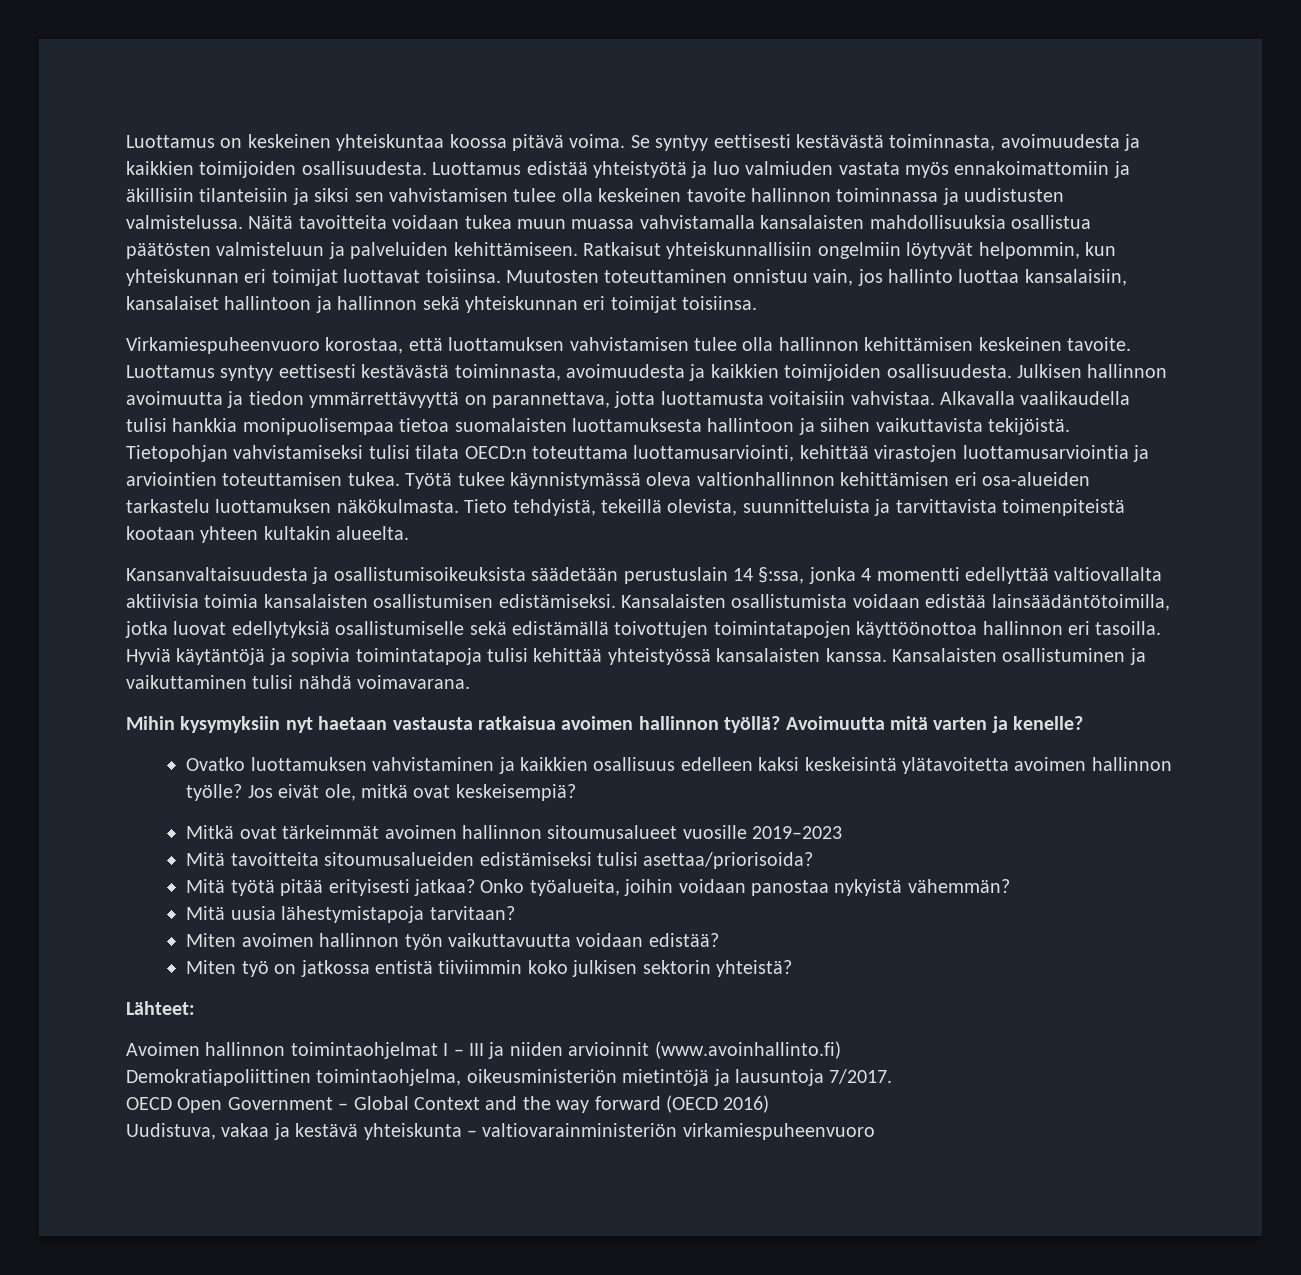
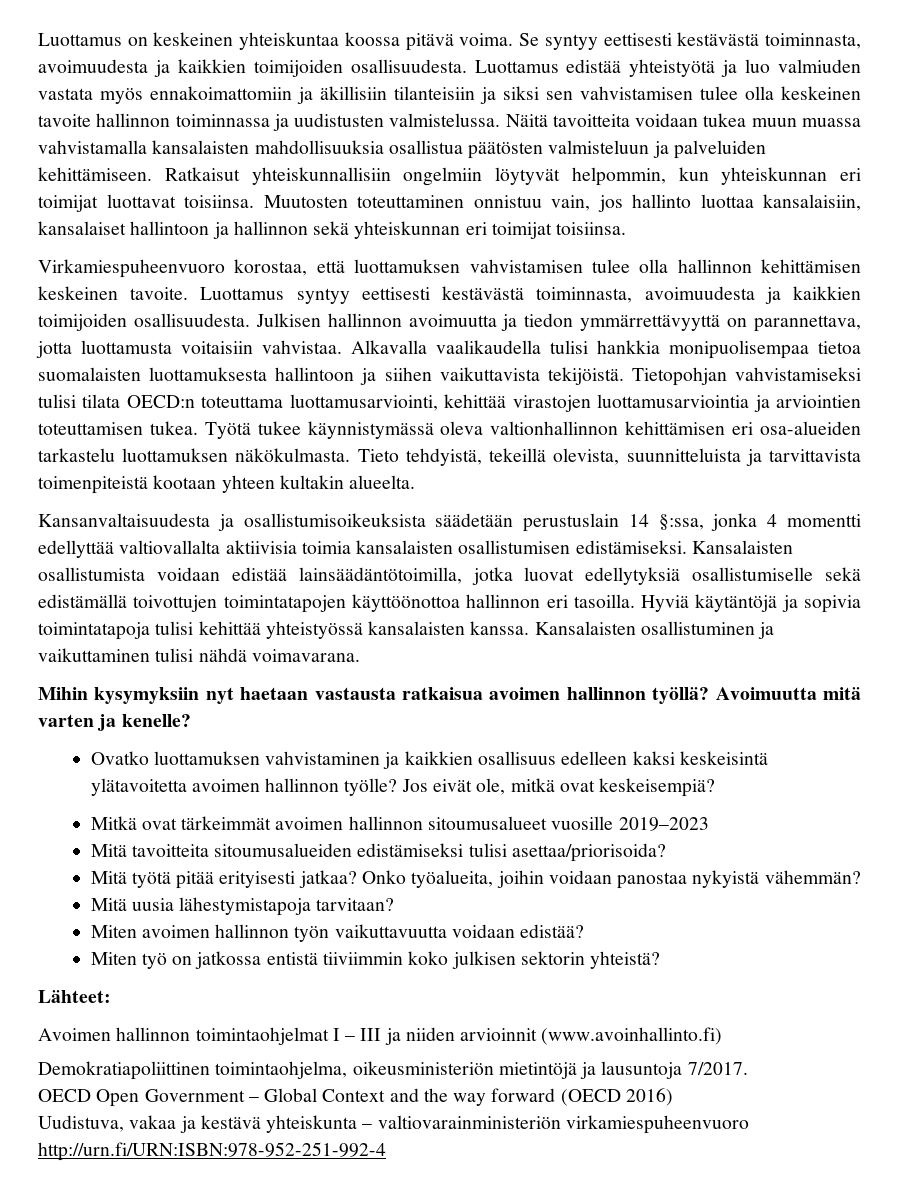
(875, 1131) none -> [38,1142,386,1161] http://urn.fi/URN:ISBN:978-952-251-992-4

